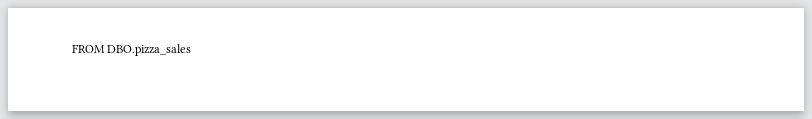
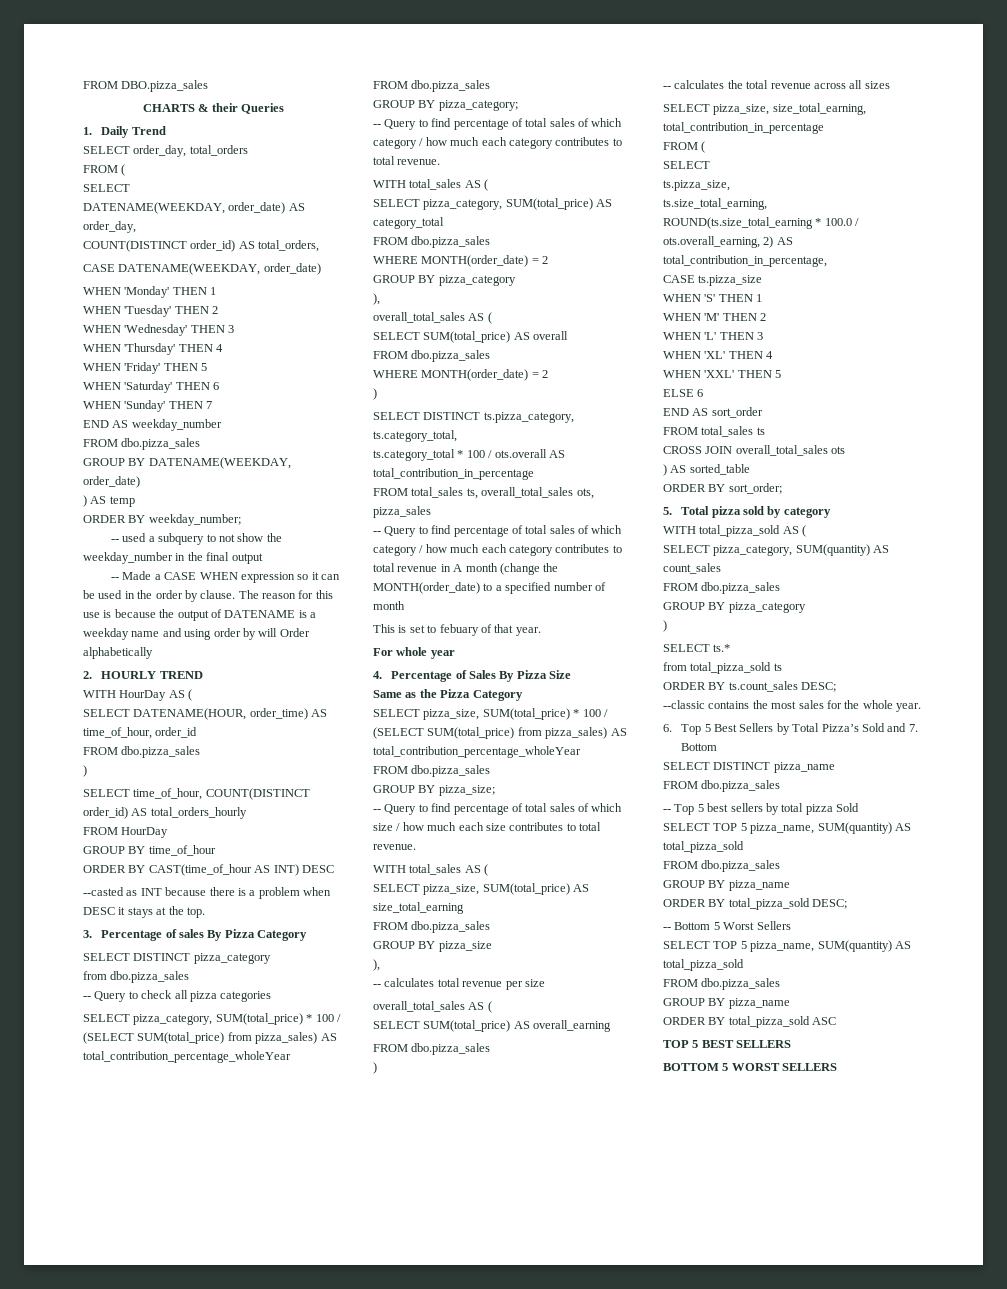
(192, 50) none -> [142,103,285,114] [83,126,166,138] [83,145,248,157] [83,164,126,176] [83,184,130,192] [83,202,305,214] [83,221,136,233] [83,240,320,252] [83,263,321,275] [83,286,217,298] [83,305,219,317] [83,324,235,336] [83,343,224,355] [83,362,208,374] [83,381,220,393] [83,400,213,412] [83,419,222,431] [83,438,201,450] [83,457,291,469] [83,476,140,488] [83,495,135,507] [83,514,241,526] [111,533,282,545] [83,552,263,564] [111,571,341,583] [83,590,333,602] [83,609,316,621] [83,628,310,640] [83,647,153,659] [83,671,203,679] [83,689,193,701] [83,708,328,720] [83,727,198,739] [83,746,201,758] [83,765,87,777] [83,788,310,800] [83,807,247,819] [83,827,169,838] [83,845,216,856] [83,864,334,876] [83,887,331,899] [83,906,205,918] [83,929,308,941] [83,953,271,964] [83,971,190,983] [83,990,272,1002] [83,1013,341,1025] [83,1032,337,1044] [83,1051,291,1063] [373,80,491,92] [373,100,518,111] [373,118,623,130] [373,137,622,149] [373,156,441,165] [373,179,489,191] [373,198,613,210] [373,217,444,229] [373,236,491,248] [373,255,549,267] [373,275,516,286] [373,293,380,305] [373,312,492,324] [373,331,569,343] [373,350,491,362] [373,369,549,381] [373,388,377,400] [373,412,574,423] [373,430,457,442] [373,449,565,461] [373,468,534,480] [373,487,594,499] [373,506,431,518] [373,525,623,537] [373,544,622,556] [373,563,559,575] [373,582,606,594] [373,601,405,610] [373,624,541,636] [373,647,455,659] [373,670,572,682] [373,689,523,701] [373,708,608,720] [373,727,627,739] [373,746,581,758] [373,765,491,777] [373,785,495,796] [373,803,623,815] [373,822,601,831] [373,844,416,850] [373,864,489,876] [373,883,590,895] [373,902,464,914] [373,921,491,933] [373,941,492,952] [373,959,380,971] [373,978,545,990] [373,1001,492,1013] [373,1020,612,1032] [373,1043,491,1055] [373,1062,377,1074] [663,80,890,89] [663,103,866,115] [663,122,824,134] [663,141,706,153] [663,161,710,169] [663,180,730,191] [663,198,767,210] [663,217,860,229] [663,236,793,248] [663,255,827,267] [663,275,763,286] [663,294,763,302] [663,313,767,321] [663,332,764,340] [663,351,774,359] [663,370,782,378] [663,389,704,397] [663,407,763,418] [663,426,765,437] [663,445,846,456] [663,464,750,476] [663,483,782,494] [663,506,831,518] [663,525,807,537] [663,544,890,556] [663,563,721,574] [663,582,781,594] [663,602,806,613] [663,620,667,632] [663,644,731,652] [663,662,782,674] [663,681,837,692] [663,700,921,712] [663,723,918,735] [681,743,718,751] [663,762,835,773] [663,780,781,792] [663,803,859,815] [663,822,911,834] [663,841,744,853] [663,860,781,872] [663,880,790,891] [663,898,848,910] [663,921,791,930] [663,940,911,952] [663,959,744,971] [663,978,781,990] [663,998,790,1009] [663,1016,837,1028] [663,1040,792,1048] [663,1063,838,1071] // CHARTS & their Queries // 1. Daily Trend // SELECT order_day, total_orders // FROM ( // SELECT // DATENAME(WEEKDAY, order_date) AS order_day, // COUNT(DISTINCT order_id) AS total_orders, // CASE DATENAME(WEEKDAY, order_date) // WHEN 'Monday' THEN 1 // WHEN 'Tuesday' THEN 2 // WHEN 'Wednesday' THEN 3 // WHEN 'Thursday' THEN 4 // WHEN 'Friday' THEN 5 // WHEN 'Saturday' THEN 6 // WHEN 'Sunday' THEN 7 // END AS weekday_number // FROM dbo.pizza_sales // GROUP BY DATENAME(WEEKDAY, order_date) // ) AS temp // ORDER BY weekday_number; // -- used a subquery to not show the weekday_number in the final output // -- Made a CASE WHEN expression so it can be used in the order by clause. The reason for this use is because the output of DATENAME is a weekday name and using order by will Order alphabetically // 2. HOURLY TREND // WITH HourDay AS ( // SELECT DATENAME(HOUR, order_time) AS time_of_hour, order_id // FROM dbo.pizza_sales // ) // SELECT time_of_hour, COUNT(DISTINCT order_id) AS total_orders_hourly // FROM HourDay // GROUP BY time_of_hour // ORDER BY CAST(time_of_hour AS INT) DESC // --casted as INT because there is a problem when DESC it stays at the top. // 3. Percentage of sales By Pizza Category // SELECT DISTINCT pizza_category // from dbo.pizza_sales // -- Query to check all pizza categories // SELECT pizza_category, SUM(total_price) * 100 / (SELECT SUM(total_price) from pizza_sales) AS total_contribution_percentage_wholeYear // FROM dbo.pizza_sales // GROUP BY pizza_category; // -- Query to find percentage of total sales of which category / how much each category contributes to total revenue. // WITH total_sales AS ( // SELECT pizza_category, SUM(total_price) AS category_total // FROM dbo.pizza_sales // WHERE MONTH(order_date) = 2 // GROUP BY pizza_category // ), // overall_total_sales AS ( // SELECT SUM(total_price) AS overall // FROM dbo.pizza_sales // WHERE MONTH(order_date) = 2 // ) // SELECT DISTINCT ts.pizza_category, ts.category_total, // ts.category_total * 100 / ots.overall AS total_contribution_in_percentage // FROM total_sales ts, overall_total_sales ots, pizza_sales // -- Query to find percentage of total sales of which category / how much each category contributes to total revenue in A month (change the MONTH(order_date) to a specified number of month // This is set to febuary of that year. // For whole year // 4. Percentage of Sales By Pizza Size // Same as the Pizza Category // SELECT pizza_size, SUM(total_price) * 100 / (SELECT SUM(total_price) from pizza_sales) AS total_contribution_percentage_wholeYear // FROM dbo.pizza_sales // GROUP BY pizza_size; // -- Query to find percentage of total sales of which size / how much each size contributes to total revenue. // WITH total_sales AS ( // SELECT pizza_size, SUM(total_price) AS size_total_earning // FROM dbo.pizza_sales // GROUP BY pizza_size // ), // -- calculates total revenue per size // overall_total_sales AS ( // SELECT SUM(total_price) AS overall_earning // FROM dbo.pizza_sales // ) // -- calculates the total revenue across all sizes // SELECT pizza_size, size_total_earning, total_contribution_in_percentage // FROM ( // SELECT // ts.pizza_size, // ts.size_total_earning, // ROUND(ts.size_total_earning * 100.0 / ots.overall_earning, 2) AS total_contribution_in_percentage, // CASE ts.pizza_size // WHEN 'S' THEN 1 // WHEN 'M' THEN 2 // WHEN 'L' THEN 3 // WHEN 'XL' THEN 4 // WHEN 'XXL' THEN 5 // ELSE 6 // END AS sort_order // FROM total_sales ts // CROSS JOIN overall_total_sales ots // ) AS sorted_table // ORDER BY sort_order; // 5. Total pizza sold by category // WITH total_pizza_sold AS ( // SELECT pizza_category, SUM(quantity) AS count_sales // FROM dbo.pizza_sales // GROUP BY pizza_category // ) // SELECT ts.* // from total_pizza_sold ts // ORDER BY ts.count_sales DESC; // --classic contains the most sales for the whole year. // 6. Top 5 Best Sellers by Total Pizza’s Sold and 7. Bottom // SELECT DISTINCT pizza_name // FROM dbo.pizza_sales // -- Top 5 best sellers by total pizza Sold // SELECT TOP 5 pizza_name, SUM(quantity) AS total_pizza_sold // FROM dbo.pizza_sales // GROUP BY pizza_name // ORDER BY total_pizza_sold DESC; // -- Bottom 5 Worst Sellers // SELECT TOP 5 pizza_name, SUM(quantity) AS total_pizza_sold // FROM dbo.pizza_sales // GROUP BY pizza_name // ORDER BY total_pizza_sold ASC // TOP 5 BEST SELLERS // BOTTOM 5 WORST SELLERS

